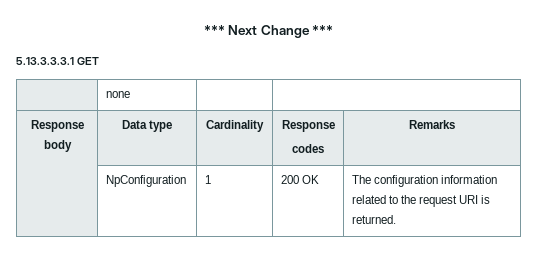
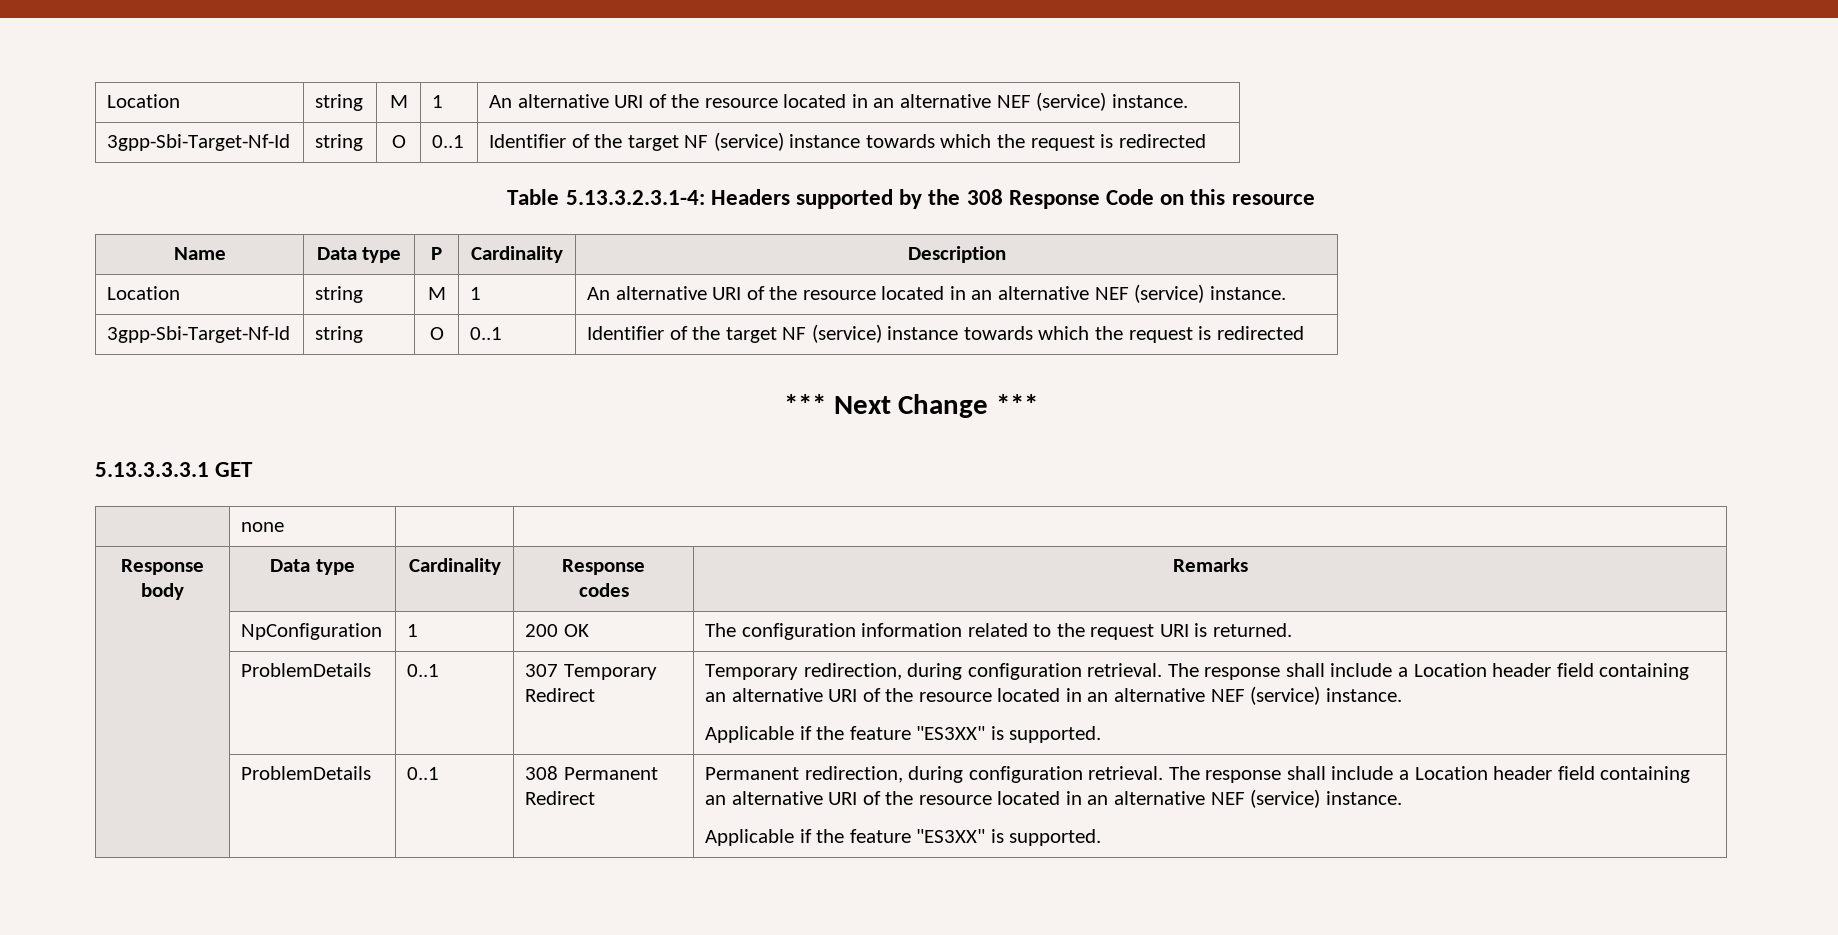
(203, 30) none -> [107,94,181,108] [315,94,364,111] [389,95,408,108] [432,95,444,108] [489,92,1188,111] [107,134,291,151] [315,134,364,151] [391,135,406,148] [432,135,465,148] [489,132,1206,151] [507,189,1315,209] [173,247,226,260] [316,247,402,263] [431,247,442,260] [471,246,563,263] [907,246,1006,263] [107,286,181,300] [315,286,364,303] [427,287,446,300] [470,287,482,300] [587,284,1286,303] [107,326,291,343] [315,326,364,343] [429,327,444,340] [470,327,503,340] [587,324,1304,343] Location | string | M | 1 | An alternative URI of the resource located in an alternative NEF (service) instance. // 3gpp-Sbi-Target-Nf-Id | string | O | 0..1 | Identifier of the target NF (service) instance towards which the request is redirected // Table 5.13.3.2.3.1-4: Headers supported by the 308 Response Code on this resource // Name | Data type | P | Cardinality | Description // Location | string | M | 1 | An alternative URI of the resource located in an alternative NEF (service) instance. // 3gpp-Sbi-Target-Nf-Id | string | O | 0..1 | Identifier of the target NF (service) instance towards which the request is redirected //
(396, 219) none -> [241,663,372,677] [407,664,440,677] [525,664,657,680] [525,688,596,702] [705,663,1690,680] [705,686,1402,705] [705,726,1102,743] [241,766,372,780] [407,767,440,780] [525,766,658,780] [525,791,596,805] [705,766,1691,783] [705,789,1402,808] [705,829,1102,846] // | ProblemDetails | 0..1 | 307 Temporary Redirect | Temporary redirection, during configuration retrieval. The response shall include a Location header field containing an alternative URI of the resource located in an alternative NEF (service) instance. // Applicable if the feature "ES3XX" is supported. // | ProblemDetails | 0..1 | 308 Permanent Redirect | Permanent redirection, during configuration retrieval. The response shall include a Location header field containing an alternative URI of the resource located in an alternative NEF (service) instance. // Applicable if the feature "ES3XX" is supported.

